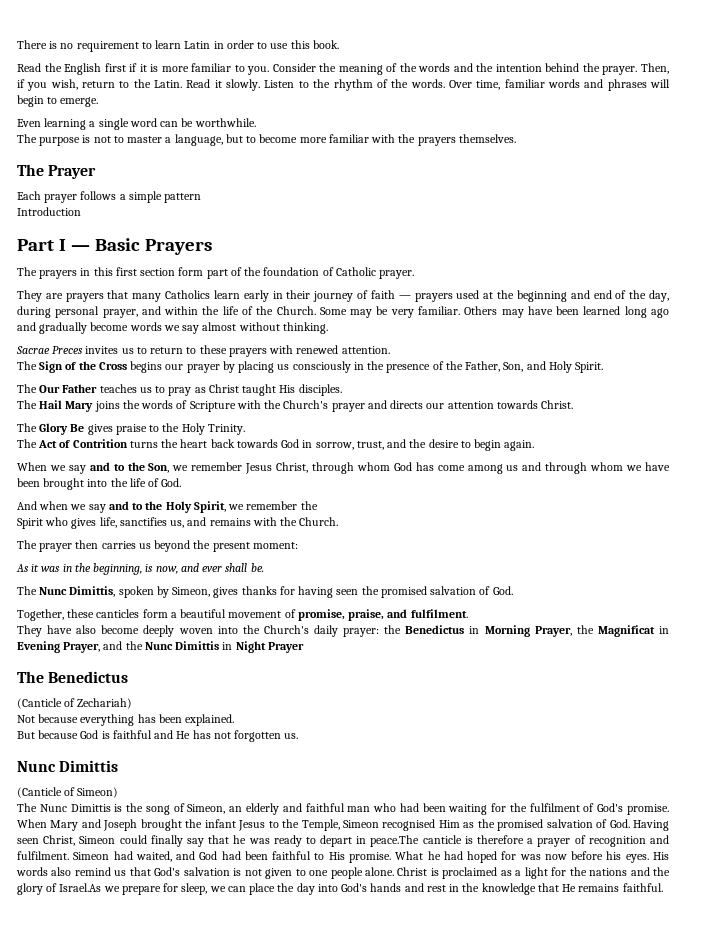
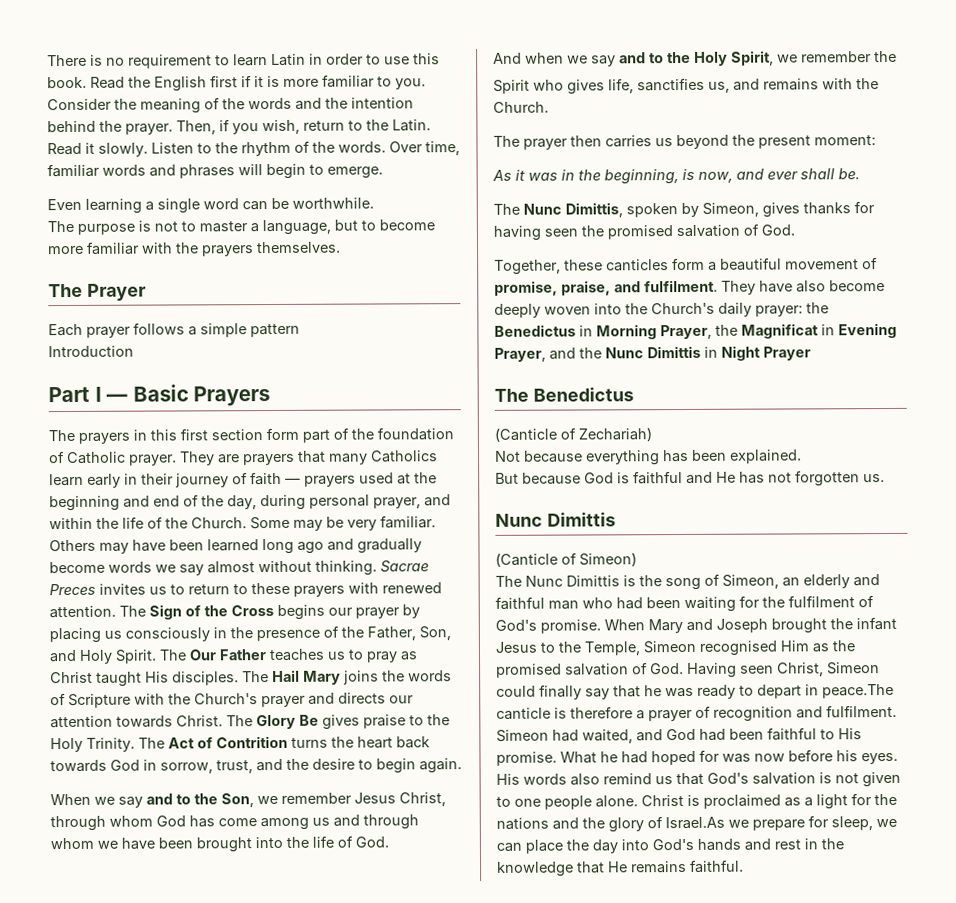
(339, 44) // -> (87, 82) none
(415, 274) // -> (177, 460) none
(328, 328) // -> (377, 568) none
(390, 350) // -> (116, 612) none
(604, 367) // -> (157, 656) none
(342, 390) // -> (239, 678) none
(574, 404) // -> (223, 721) none
(245, 429) // -> (135, 744) none
(468, 613) // -> (718, 286) none

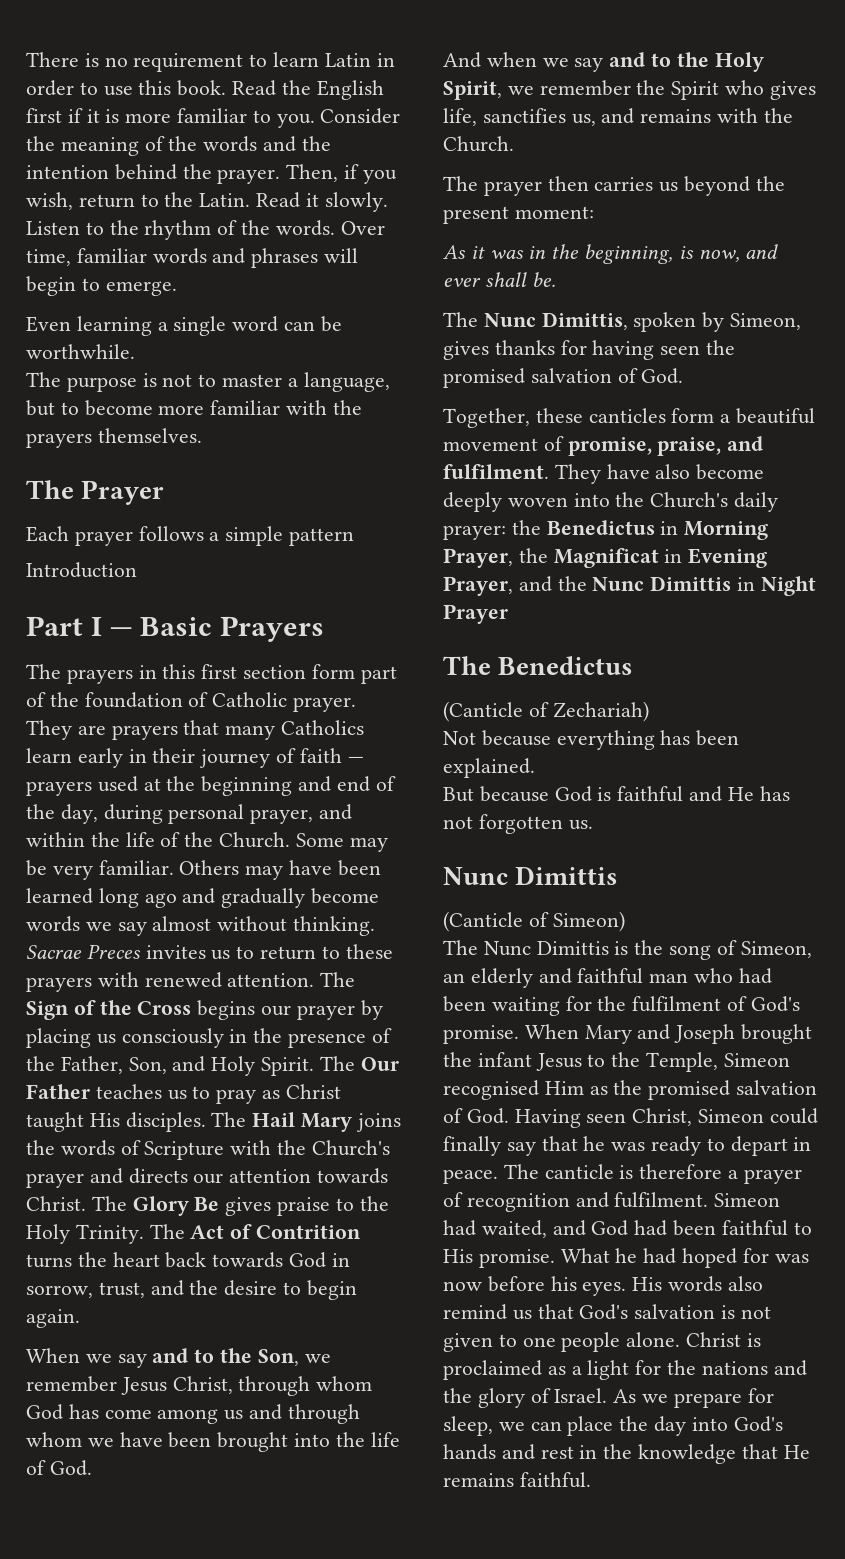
(897, 56) // -> (666, 87) none
[822,683,894,699] peace.The -> [443,1164,539,1184] peace. The
[665,816,725,830] Israel.As -> [554,1388,637,1403] Israel. As

